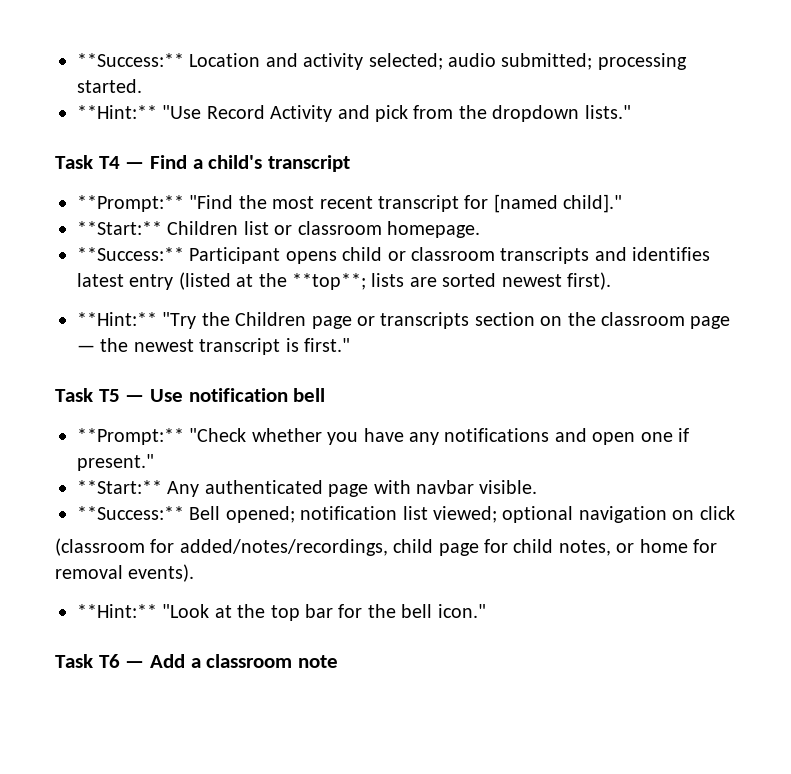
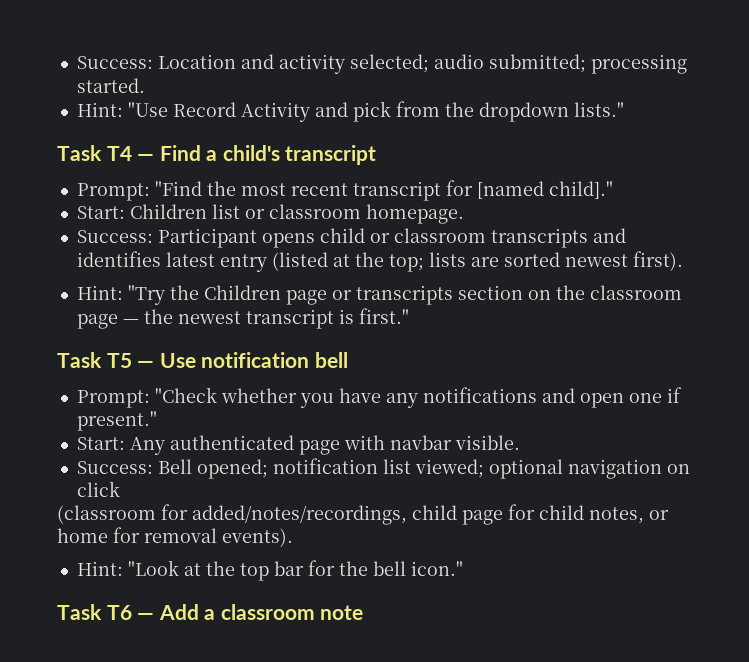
[77,53,184,67] **Success:** -> [76,56,153,69] Success:
[77,105,157,119] **Hint:** -> [76,102,123,117] Hint:
[77,195,184,212] **Prompt:** -> [76,183,150,201] Prompt:
[77,221,162,235] **Start:** -> [76,206,125,219] Start:
[77,247,184,261] **Success:** -> [76,230,153,243] Success:
[292,273,366,290] **top**; -> [388,254,424,272] top;
[77,312,157,326] **Hint:** -> [76,285,123,300] Hint:
[77,428,184,445] **Prompt:** -> [76,390,150,408] Prompt:
[77,480,162,494] **Start:** -> [76,437,125,450] Start:
[77,506,184,520] **Success:** -> [76,461,153,474] Success:
[77,604,157,618] **Hint:** -> [76,561,123,576] Hint:

